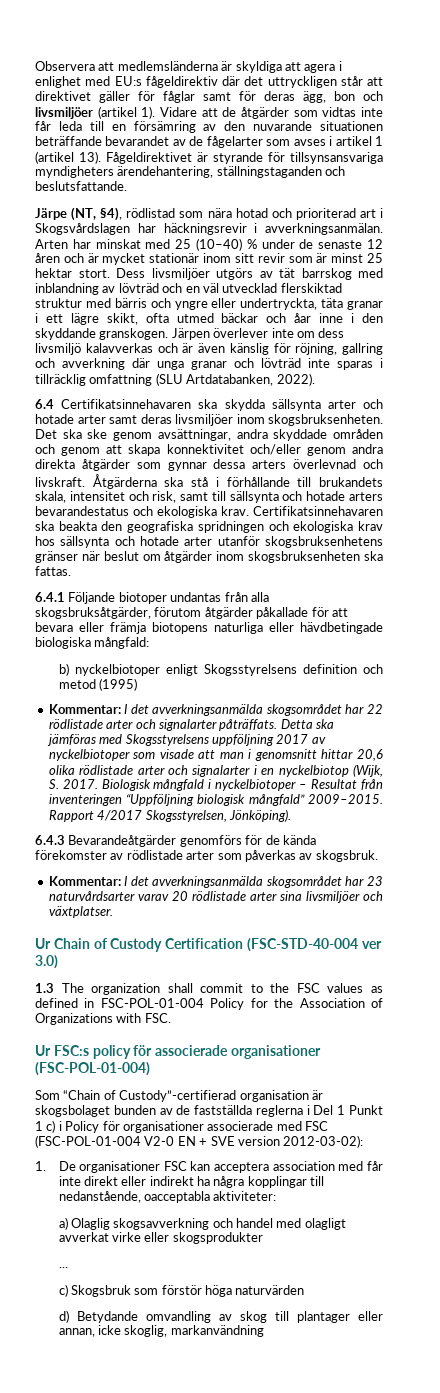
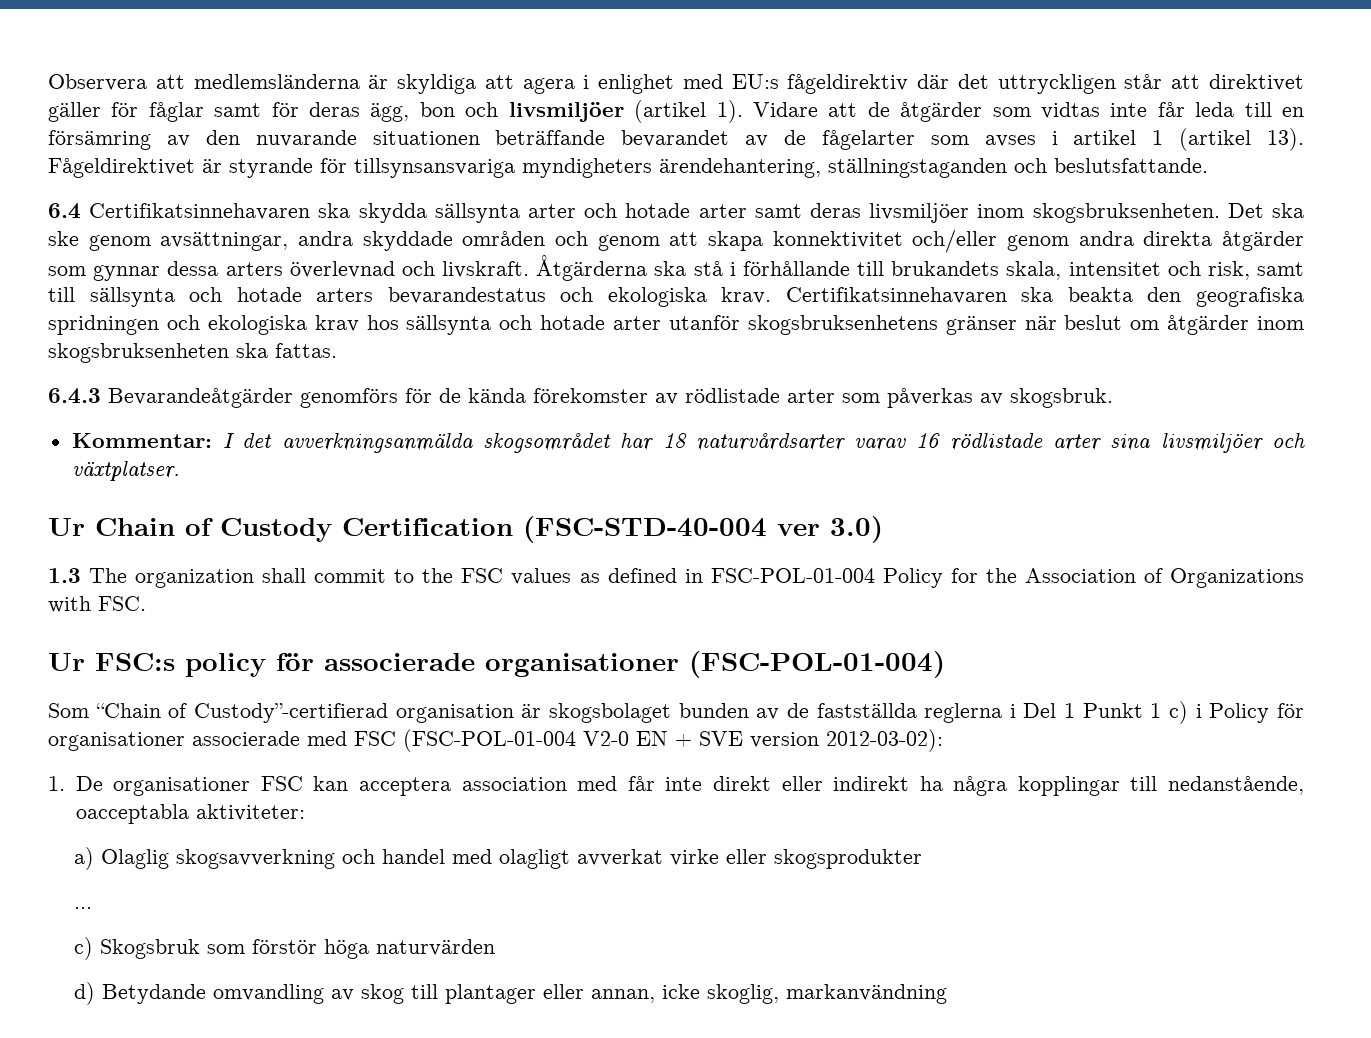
[35,207,384,221] [35,223,383,235] [35,238,384,251] [35,253,383,265] [35,268,383,280] [35,283,342,295] [35,298,383,310] [35,313,384,325] [35,328,345,340] [35,343,383,355] [35,358,383,370] [35,373,315,386] // Järpe (NT, §4), rödlistad som nära hotad och prioriterad art i Skogsvårdslagen har häckningsrevir i avverkningsanmälan. Arten har minskat med 25 (10–40) % under de senaste 12 åren och är mycket stationär inom sitt revir som är minst 25 hektar stort. Dess livsmiljöer utgörs av tät barrskog med inblandning av lövträd och en väl utvecklad flerskiktad struktur med bärris och yngre eller undertryckta, täta granar i ett lägre skikt, ofta utmed bäckar och åar inne i den skyddande granskogen. Järpen överlever inte om dess livsmiljö kalavverkas och är även känslig för röjning, gallring och avverkning där unga granar och lövträd inte sparas i tillräcklig omfattning (SLU Artdatabanken, 2022). -> (1208, 165) none
[35,592,269,604] [35,607,348,619] [35,622,383,634] [35,637,150,649] [58,663,383,676] [58,678,137,691] [48,704,383,716] [48,719,334,731] [46,734,326,746] [48,749,383,761] [48,764,383,777] [48,779,383,791] [48,794,383,806] [48,809,291,822] // 6.4.1 Följande biotoper undantas från alla skogsbruksåtgärder, förutom åtgärder påkallade för att bevara eller främja biotopens naturliga eller hävdbetingade biologiska mångfald: // b) nyckelbiotoper enligt Skogsstyrelsens definition och metod (1995) // Kommentar: I det avverkningsanmälda skogsområdet har 22 rödlistade arter och signalarter påträffats. Detta ska jämföras med Skogsstyrelsens uppföljning 2017 av nyckelbiotoper som visade att man i genomsnitt hittar 20,6 olika rödlistade arter och signalarter i en nyckelbiotop (Wijk, S. 2017. Biologisk mångfald i nyckelbiotoper – Resultat från inventeringen “Uppföljning biologisk mångfald” 2009–2015. Rapport 4/2017 Skogsstyrelsen, Jönköping). -> (337, 350) none
[367,876,383,886] 23 -> [662,433,687,448] 18
[171,891,188,901] 20 -> [916,433,941,448] 16

